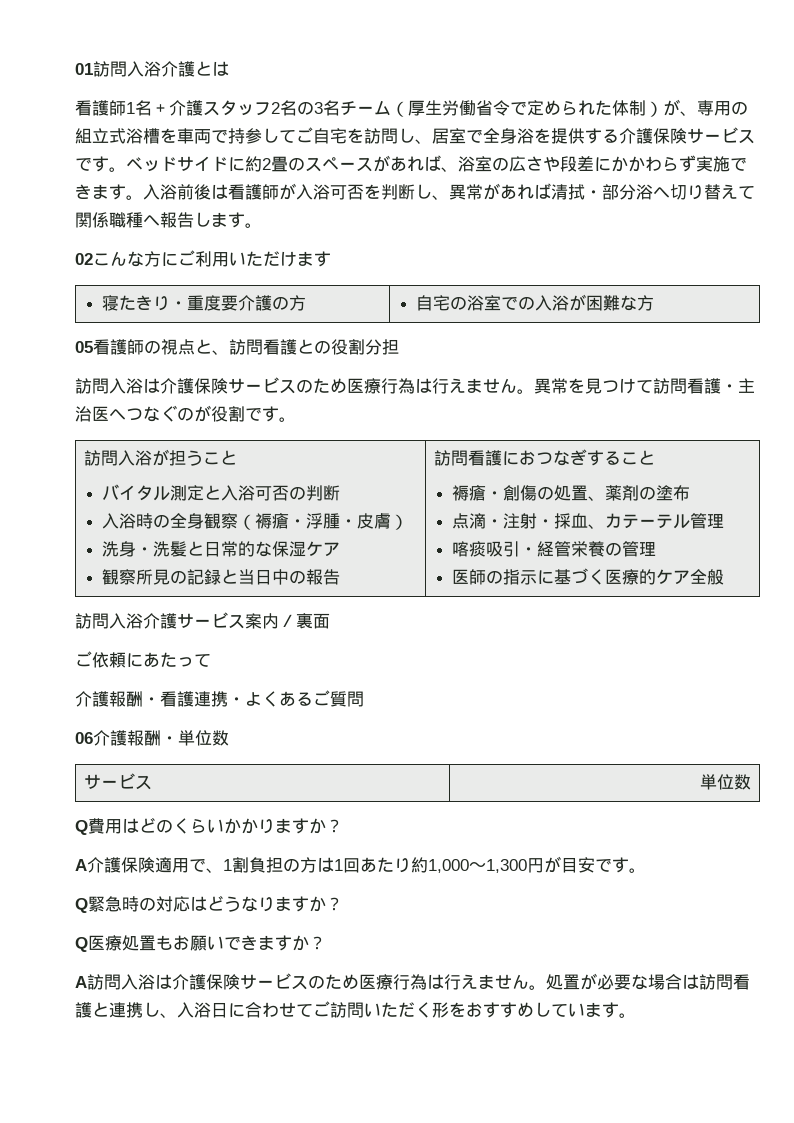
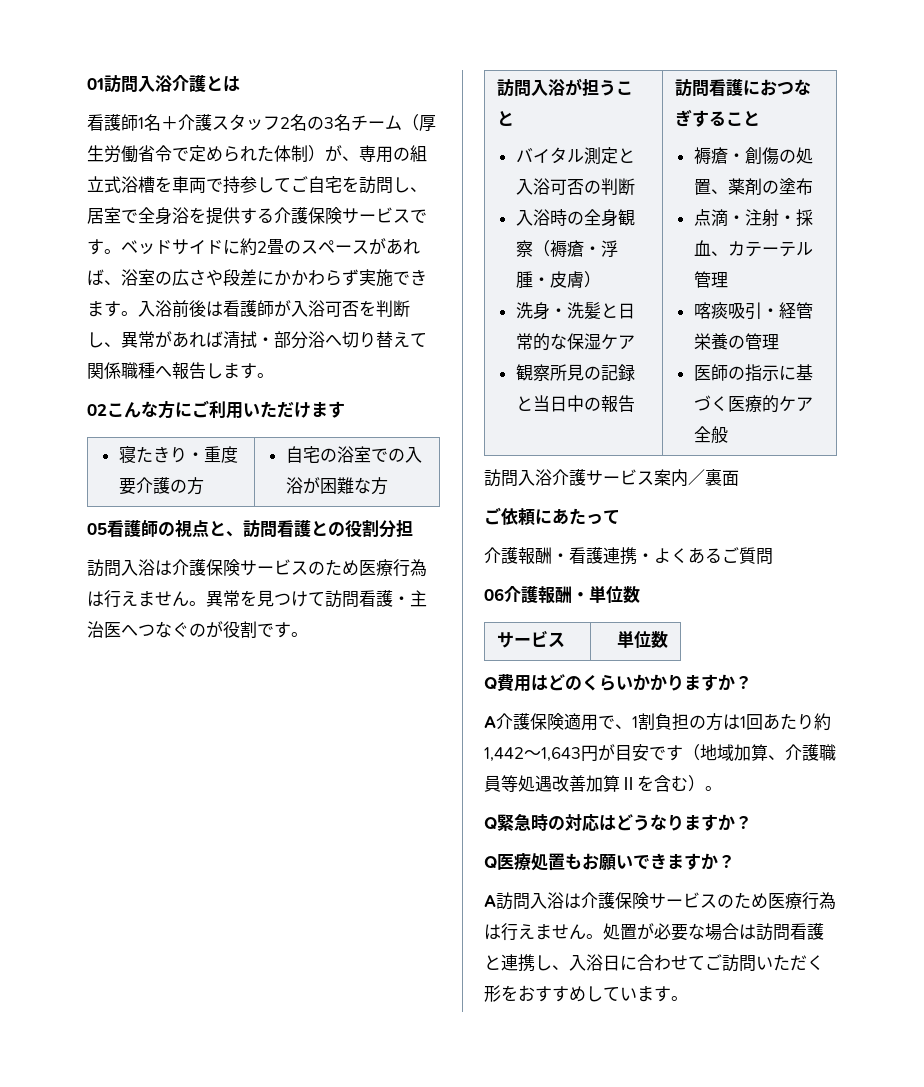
[428,859,527,873] 1,000〜1,300 -> [484,747,581,762] 1,442〜1,643
(629, 865) none -> [683,744,836,761] [484,775,705,792] （地域加算、介護職員等処遇改善加算Ⅱを含む）

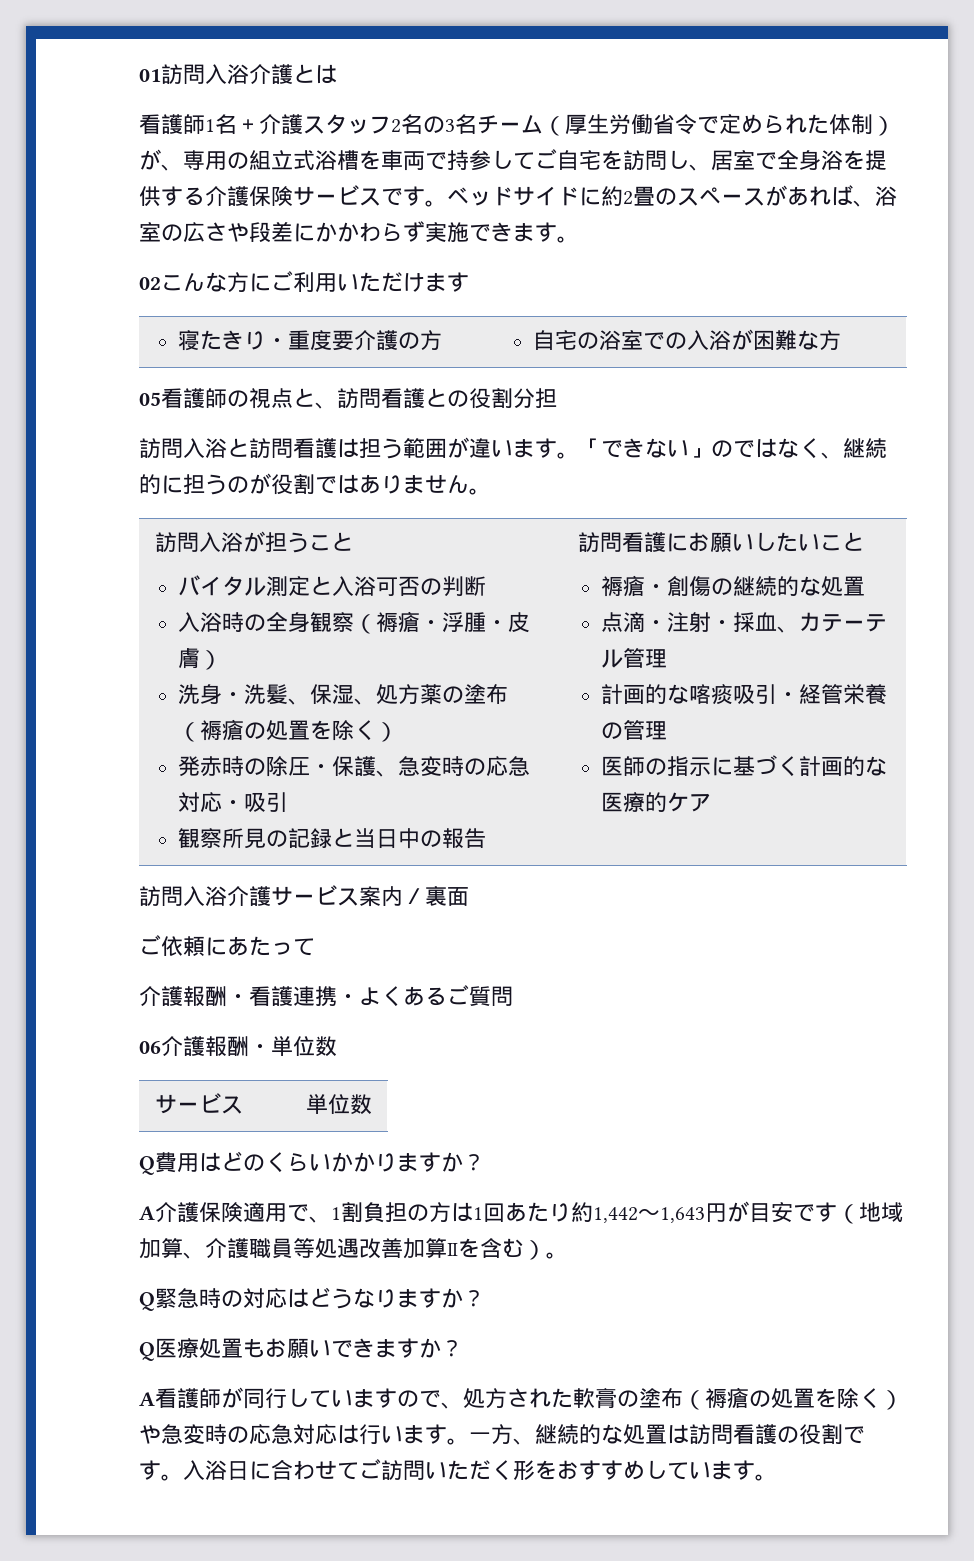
[138,300,410,318] [87,331,427,349] [87,362,274,379] 入浴前後は看護師が入浴可否を判断し、異常があれば清拭・部分浴へ切り替えて関係職種へ報告します。 -> (579, 239) none
[155,559,427,577] [87,590,427,608] [87,621,291,638] は介護保険サービスのため医療行為は行えません。異常を見つけて訪問看護・主治医へつなぐのが役割です -> [227,437,887,459] [139,473,469,495] と訪問看護は担う範囲が違います。「できない」のではなく、継続的に担うのが役割ではありません
[600,303,635,319] [515,333,635,351] と日常的な保湿ケア -> [288,684,509,705] [178,719,399,742] [178,756,531,777] [178,792,289,812] 、保湿、処方薬の塗布（褥瘡の処置を除く） // 発赤時の除圧・保護、急変時の応急対応・吸引
[777,79,812,95] [675,109,727,127] つなぎする -> [709,532,820,552] 願いしたい
[795,147,813,164] [693,178,813,196] 処置、薬剤の塗布 -> [733,576,866,596] 継続的な処置
(728, 280) none -> [601,684,690,704] 計画的な
(728, 403) none -> [799,756,888,776] 計画的な
[693,426,728,443] 全般 -> (712, 802) none
[496,892,836,910] [484,923,824,941] [484,954,569,972] 訪問入浴は介護保険サービスのため医療行為は行えません。処置が必要な場合は訪問看護と連携し、 -> [155,1387,903,1410] [139,1424,865,1445] [139,1460,183,1481] 看護師が同行していますので、処方された軟膏の塗布（褥瘡の処置を除く）や急変時の応急対応は行います。一方、継続的な処置は訪問看護の役割です。

